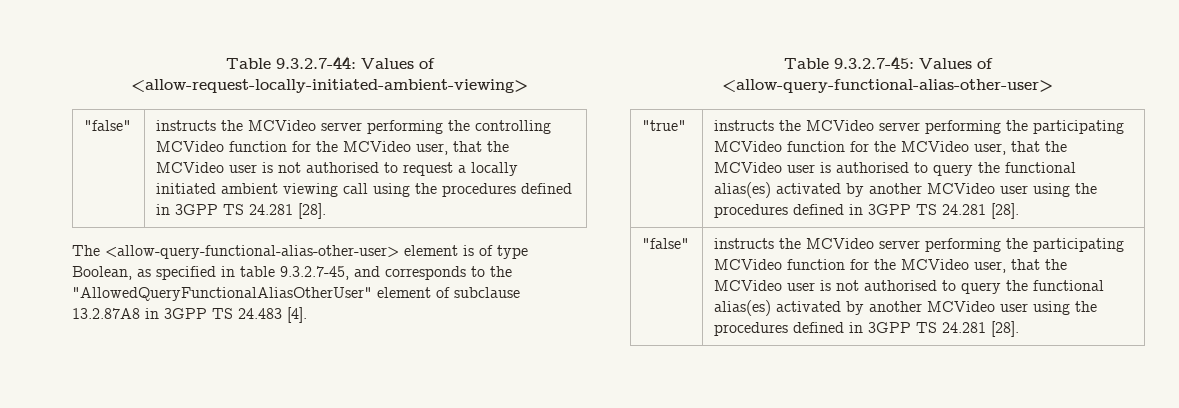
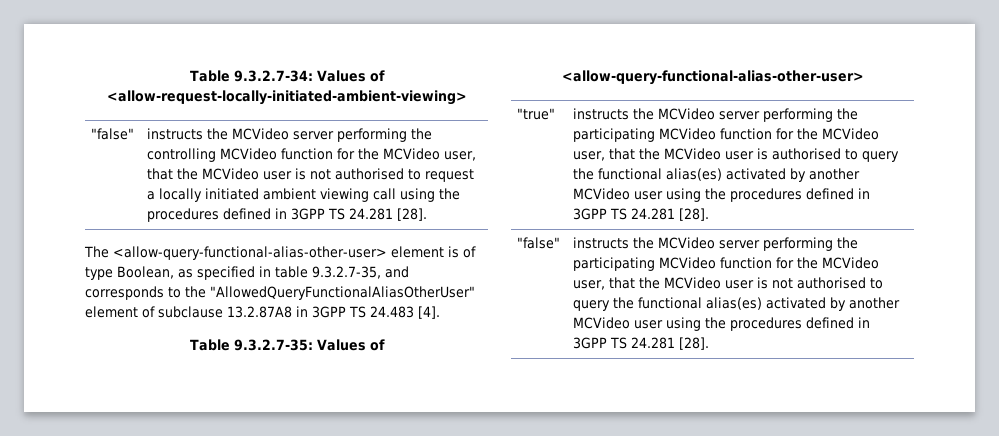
[225,56,356,69] Table 9.3.2.7-44: -> [189,70,313,82] Table 9.3.2.7-34:
[280,266,349,280] 9.3.2.7-45, -> [312,266,381,279] 9.3.2.7-35,
[833,56,914,69] 9.3.2.7-45: -> [233,339,313,351] 9.3.2.7-35:

